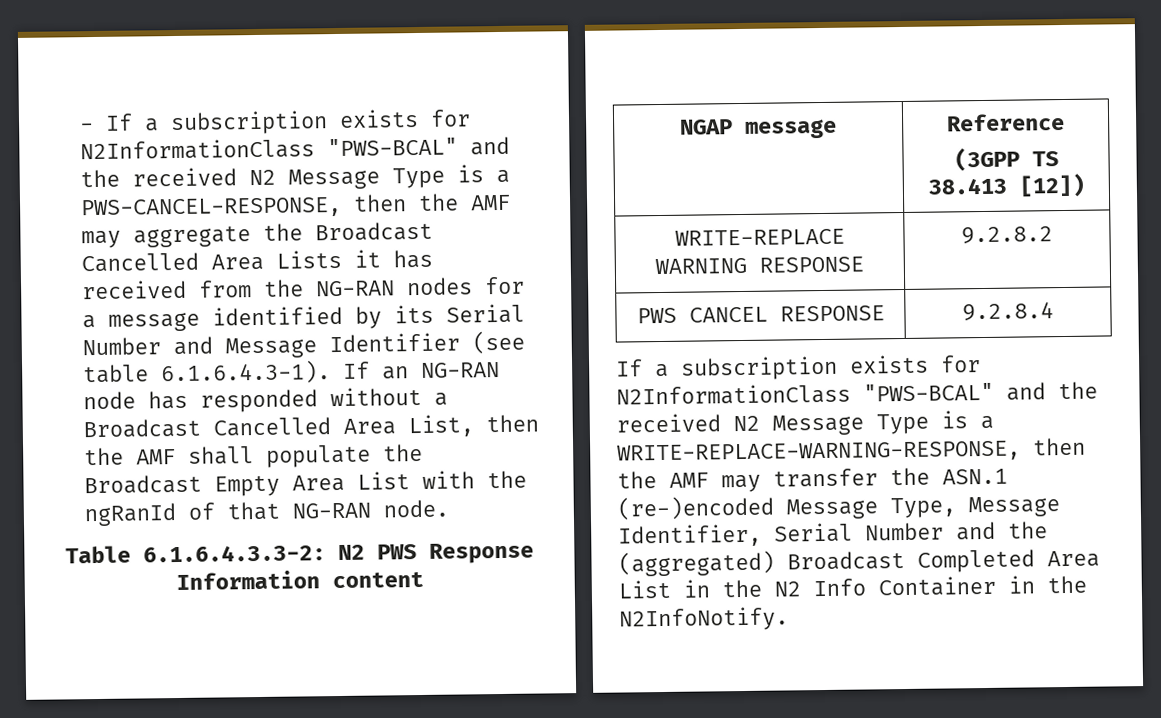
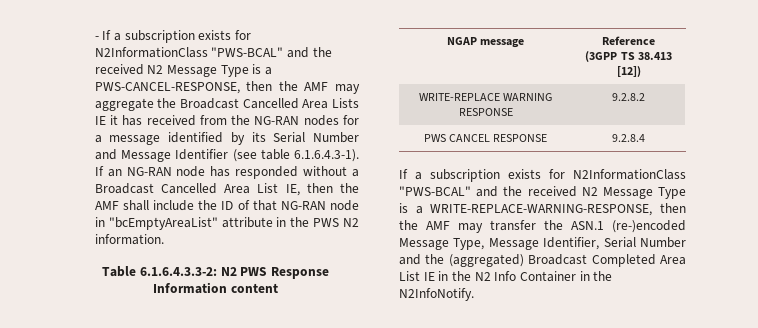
(342, 259) none -> [94,116,106,125] IE
[407,414,474,438] List, -> [257,183,300,196] List IE,
[265,443,423,468] [83,470,527,497] [83,499,449,527] populate the Broadcast Empty Area List with the ngRanId of that NG-RAN node. -> [153,200,359,211] [94,217,359,230] [94,234,164,245] include the ID of that NG-RAN node in "bcEmptyAreaList" attribute in the PWS N2 information.
(671, 589) none -> [423,272,435,281] IE

